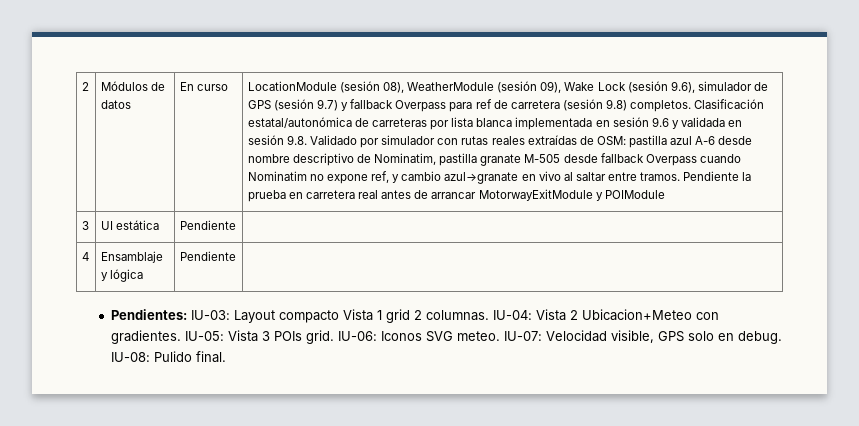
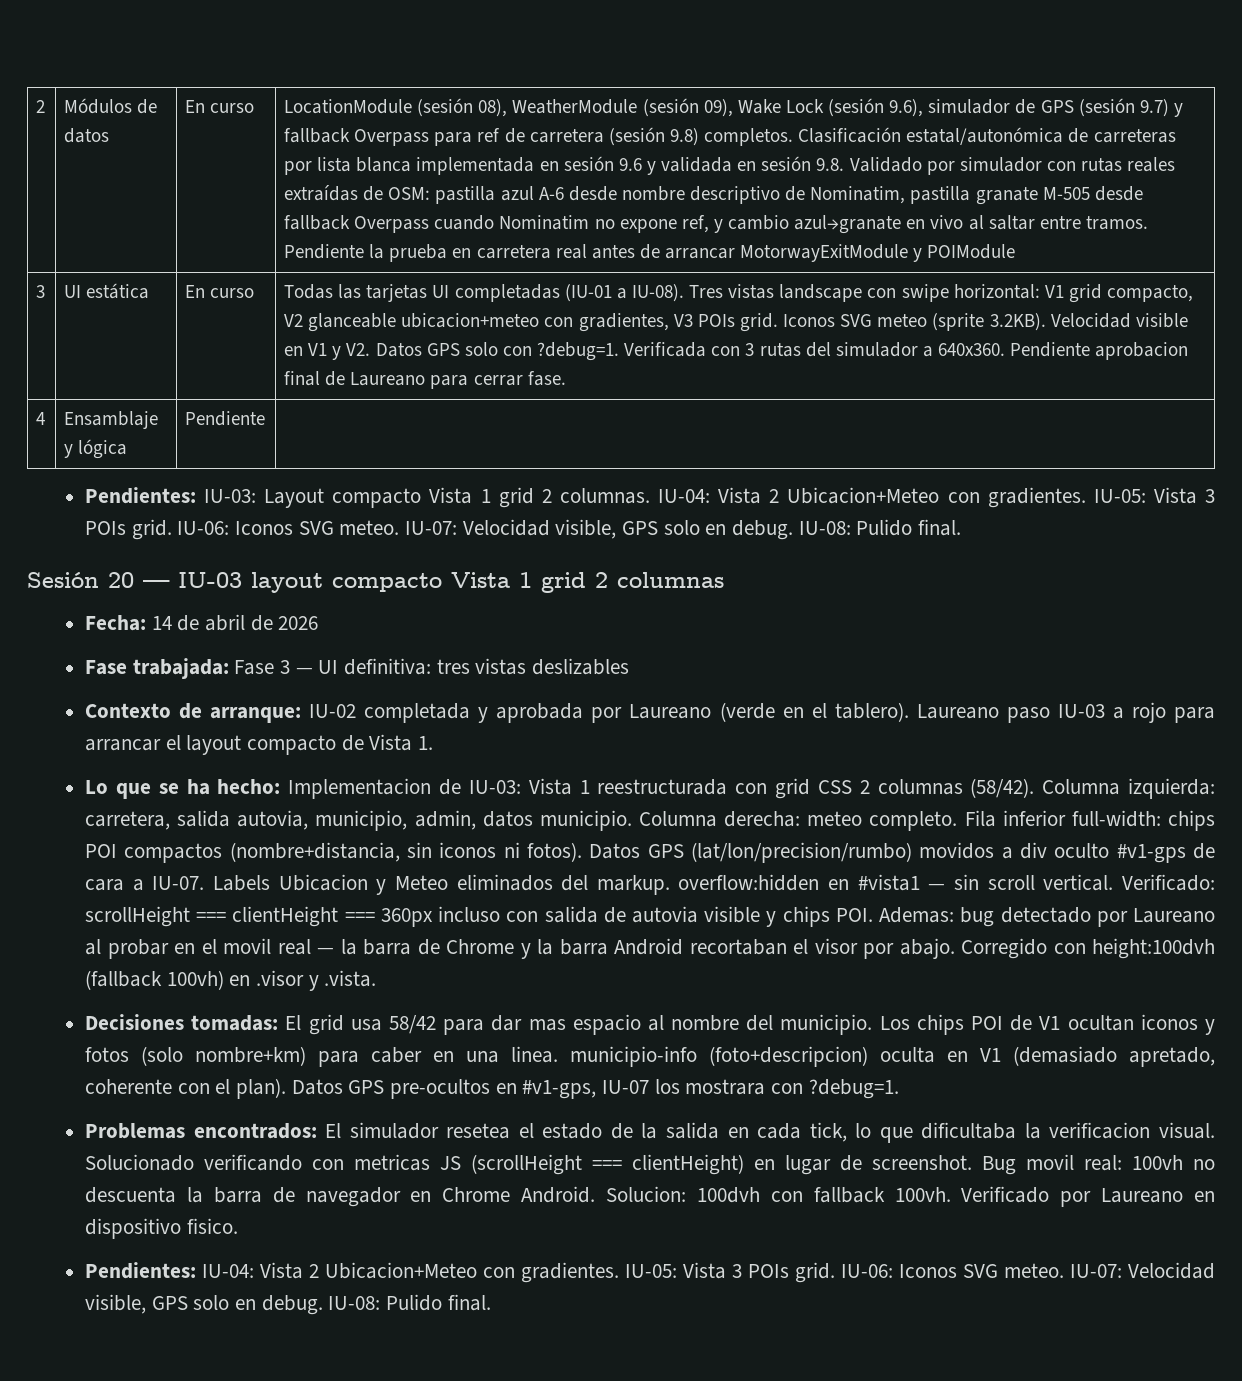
[179,220,236,230] Pendiente | -> [185,285,255,298] [284,284,1194,303] [284,313,1188,332] [284,342,1189,361] [284,371,566,389] En curso | Todas las tarjetas UI completadas (IU-01 a IU-08). Tres vistas landscape con swipe horizontal: V1 grid compacto, V2 glanceable ubicacion+meteo con gradientes, V3 POIs grid. Iconos SVG meteo (sprite 3.2KB). Velocidad visible en V1 y V2. Datos GPS solo con ?debug=1. Verificada con 3 rutas del simulador a 640x360. Pendiente aprobacion final de Laureano para cerrar fase.
(226, 357) none -> [27,572,724,593] [84,614,319,631] [84,658,630,679] [84,702,1215,723] [84,734,434,755] [84,778,1215,799] [84,810,1215,831] [84,842,1216,863] [84,874,1215,895] [84,906,1215,927] [84,938,1215,959] [84,970,377,991] [84,1014,1215,1035] [84,1046,1215,1067] [84,1078,899,1099] [84,1122,1216,1143] [84,1154,1215,1175] [84,1186,1215,1207] [84,1218,238,1239] [84,1262,1215,1283] [84,1294,491,1315] // Sesión 20 — IU-03 layout compacto Vista 1 grid 2 columnas // Fecha: 14 de abril de 2026 // Fase trabajada: Fase 3 — UI definitiva: tres vistas deslizables // Contexto de arranque: IU-02 completada y aprobada por Laureano (verde en el tablero). Laureano paso IU-03 a rojo para arrancar el layout compacto de Vista 1. // Lo que se ha hecho: Implementacion de IU-03: Vista 1 reestructurada con grid CSS 2 columnas (58/42). Columna izquierda: carretera, salida autovia, municipio, admin, datos municipio. Columna derecha: meteo completo. Fila inferior full-width: chips POI compactos (nombre+distancia, sin iconos ni fotos). Datos GPS (lat/lon/precision/rumbo) movidos a div oculto #v1-gps de cara a IU-07. Labels Ubicacion y Meteo eliminados del markup. overflow:hidden en #vista1 — sin scroll vertical. Verificado: scrollHeight === clientHeight === 360px incluso con salida de autovia visible y chips POI. Ademas: bug detectado por Laureano al probar en el movil real — la barra de Chrome y la barra Android recortaban el visor por abajo. Corregido con height:100dvh (fallback 100vh) en .visor y .vista. // Decisiones tomadas: El grid usa 58/42 para dar mas espacio al nombre del municipio. Los chips POI de V1 ocultan iconos y fotos (solo nombre+km) para caber en una linea. municipio-info (foto+descripcion) oculta en V1 (demasiado apretado, coherente con el plan). Datos GPS pre-ocultos en #v1-gps, IU-07 los mostrara con ?debug=1. // Problemas encontrados: El simulador resetea el estado de la salida en cada tick, lo que dificultaba la verificacion visual. Solucionado verificando con metricas JS (scrollHeight === clientHeight) en lugar de screenshot. Bug movil real: 100vh no descuenta la barra de navegador en Chrome Android. Solucion: 100dvh con fallback 100vh. Verificado por Laureano en dispositivo fisico. // Pendientes: IU-04: Vista 2 Ubicacion+Meteo con gradientes. IU-05: Vista 3 POIs grid. IU-06: Iconos SVG meteo. IU-07: Velocidad visible, GPS solo en debug. IU-08: Pulido final.

